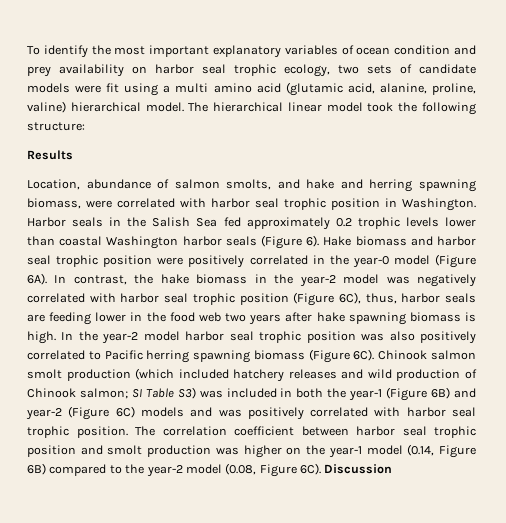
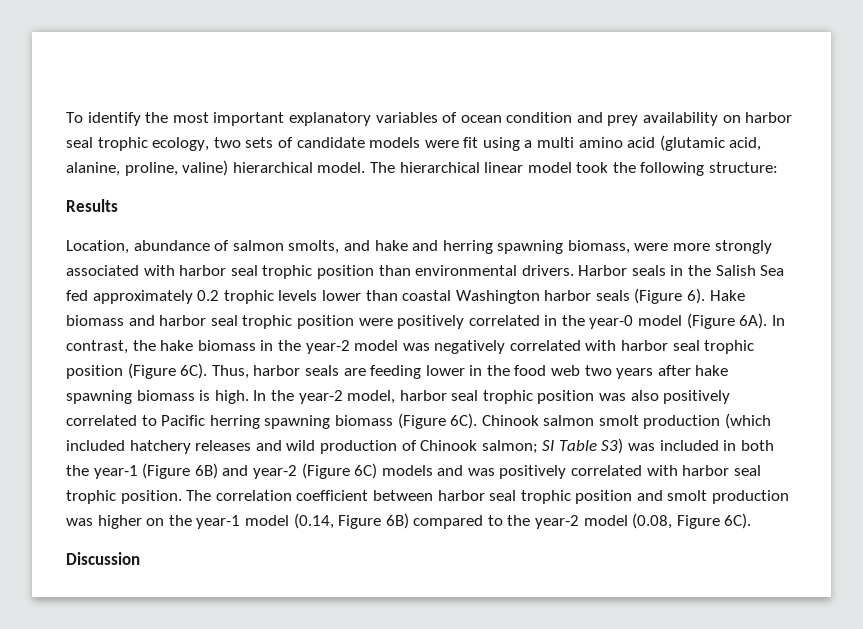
[117,198,476,211] correlated with harbor seal trophic position in Washington. -> [673,240,772,254] [66,265,574,279] more strongly associated with harbor seal trophic position than environmental drivers.
[338,292,397,304] 6C), thus, -> [180,363,249,379] 6C). Thus,
[143,331,180,341] model -> [347,390,396,404] model,
(321, 469) none -> (752, 521) //

